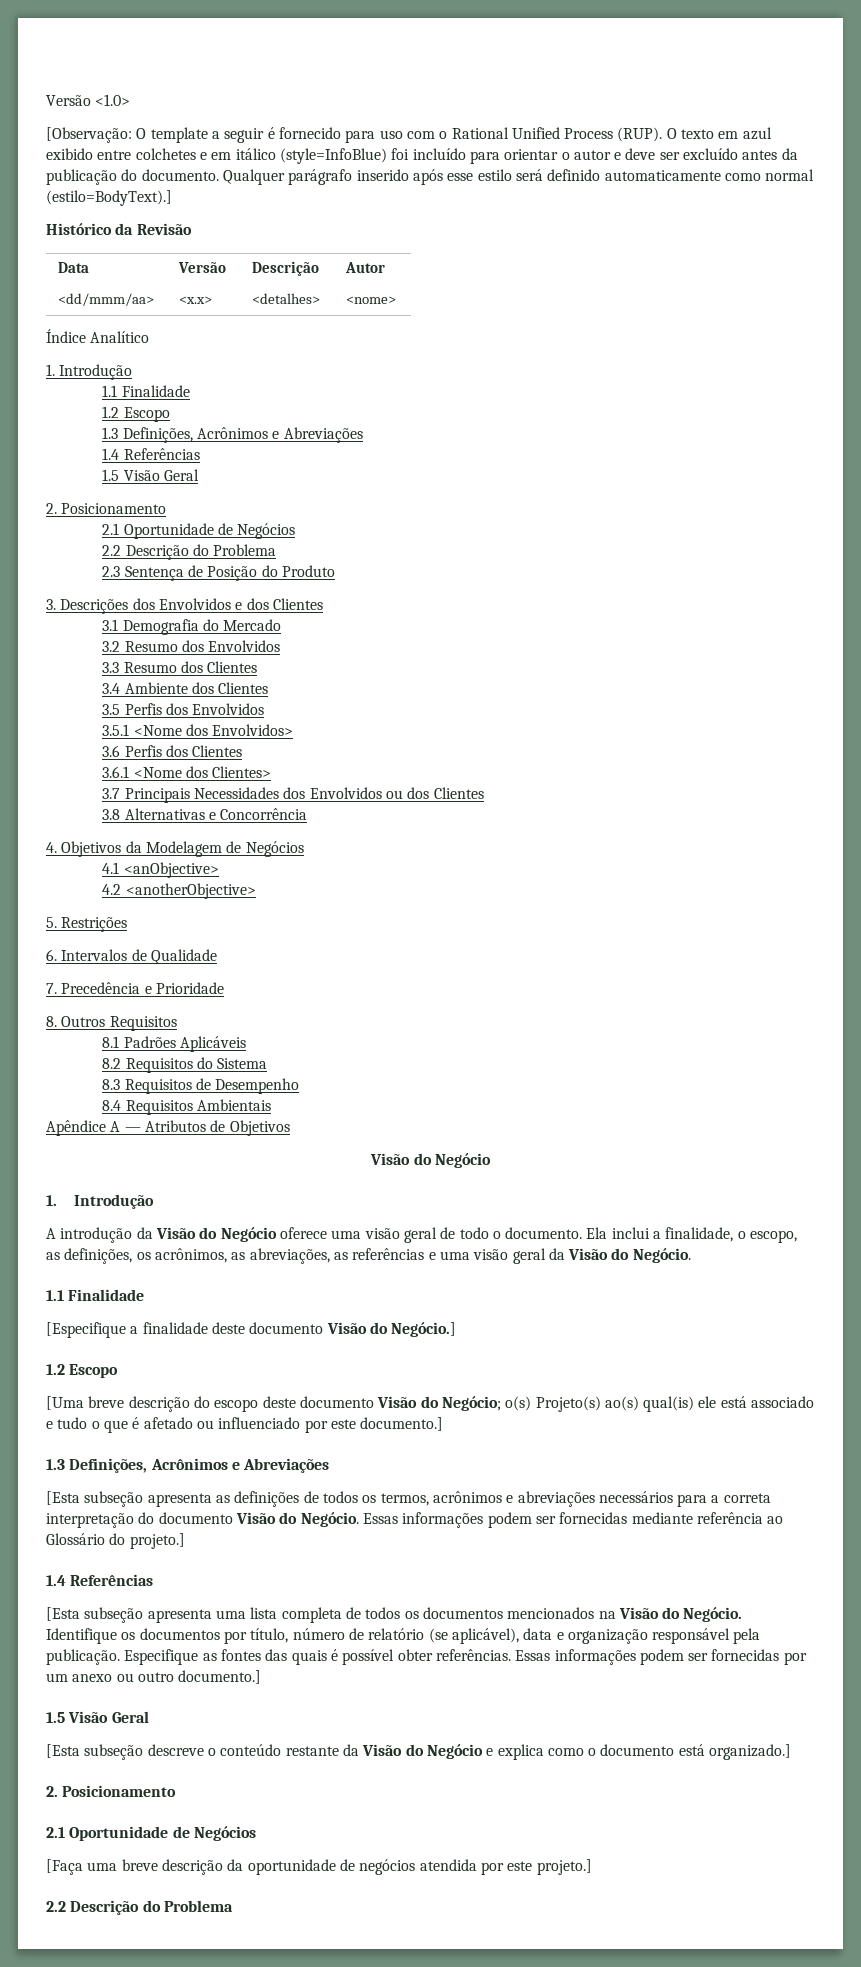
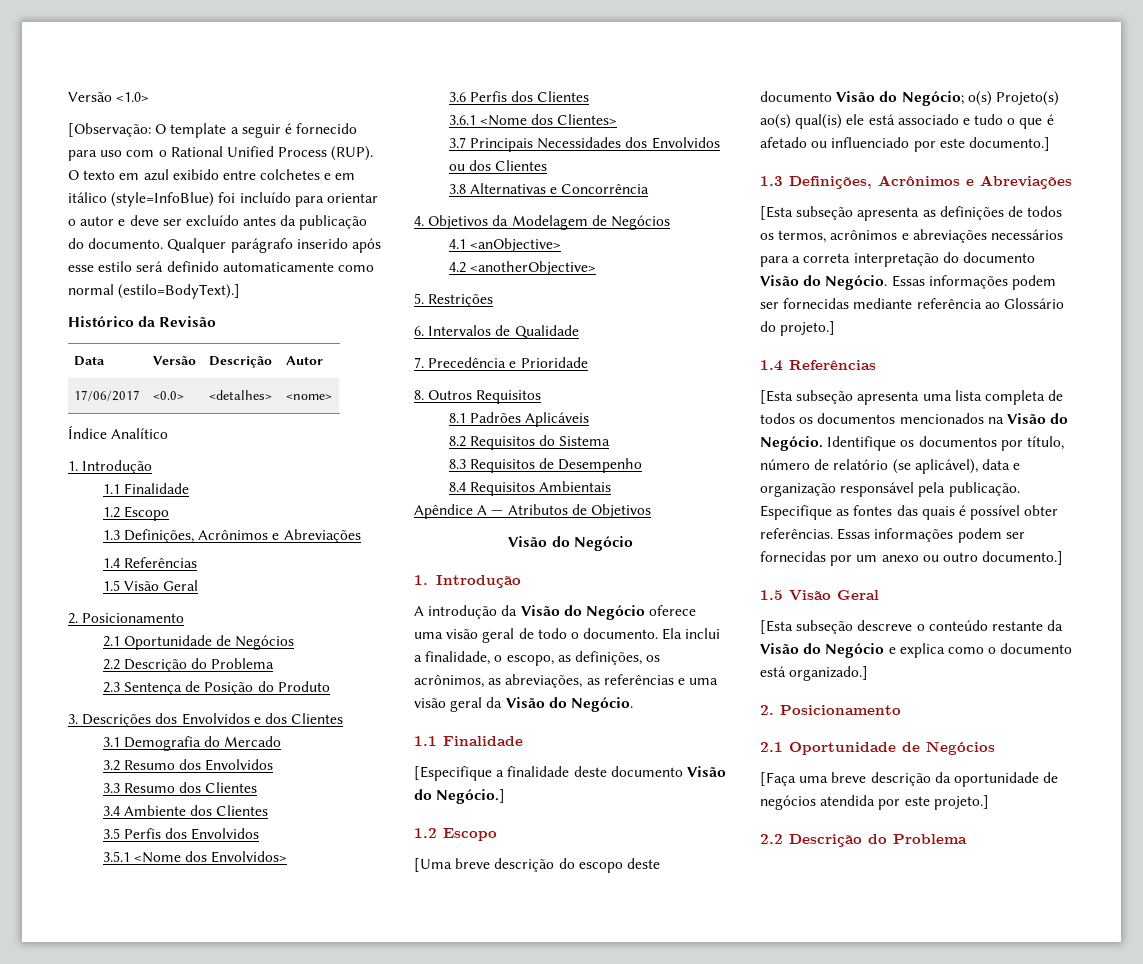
[58,293,155,306] [179,296,213,304] <dd/mmm/aa> | <x.x> -> [74,390,141,401] [153,391,185,400] 17/06/2017 | <0.0>

